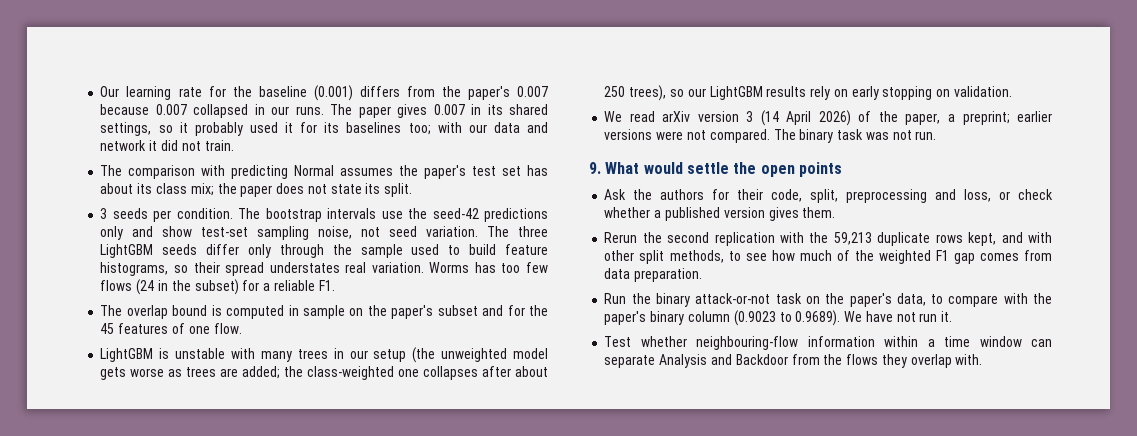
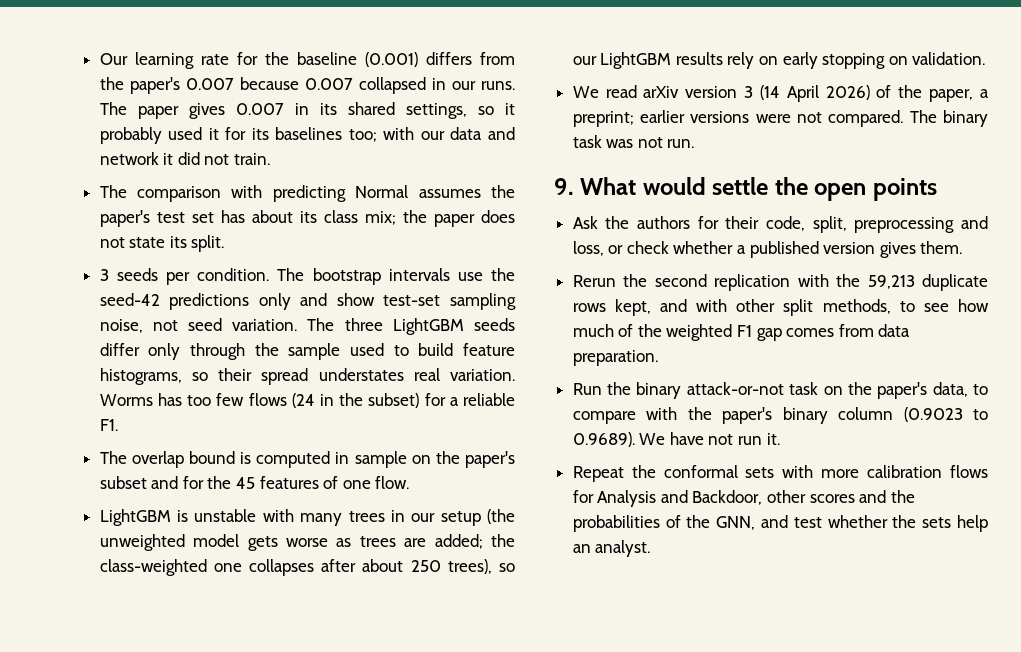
[604,336,1052,350] [604,354,983,368] Test whether neighbouring-flow information within a time window can separate Analysis and Backdoor from the flows they overlap with. -> [572,465,988,482] [572,490,915,507] [572,515,988,532] [572,540,651,557] Repeat the conformal sets with more calibration flows for Analysis and Backdoor, other scores and the probabilities of the GNN, and test whether the sets help an analyst.

